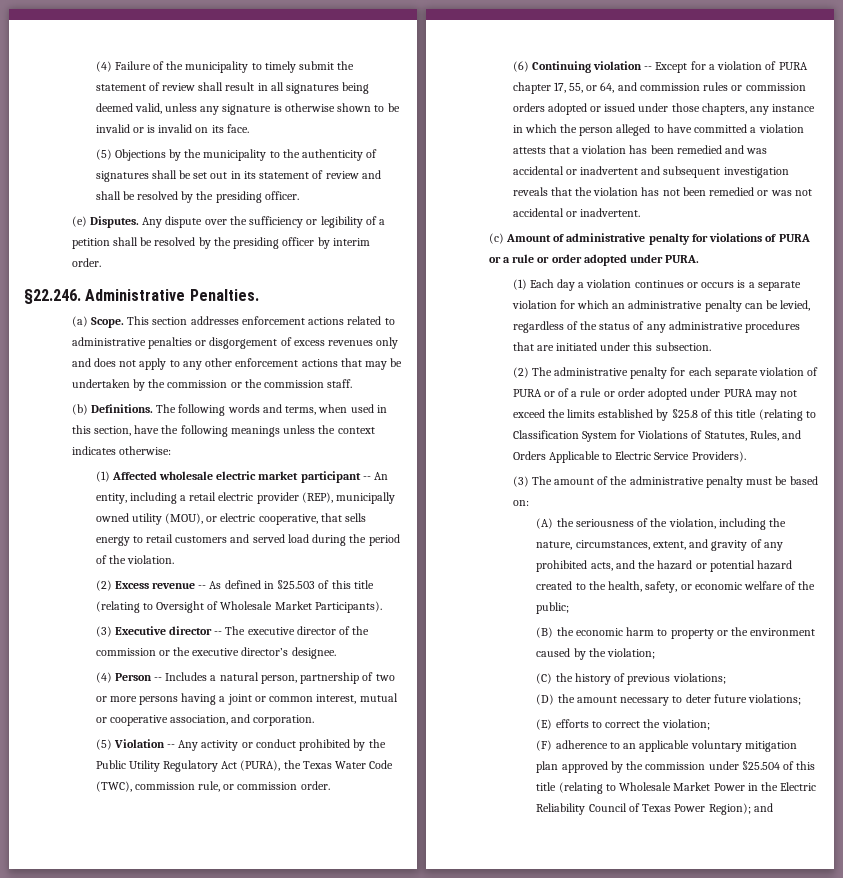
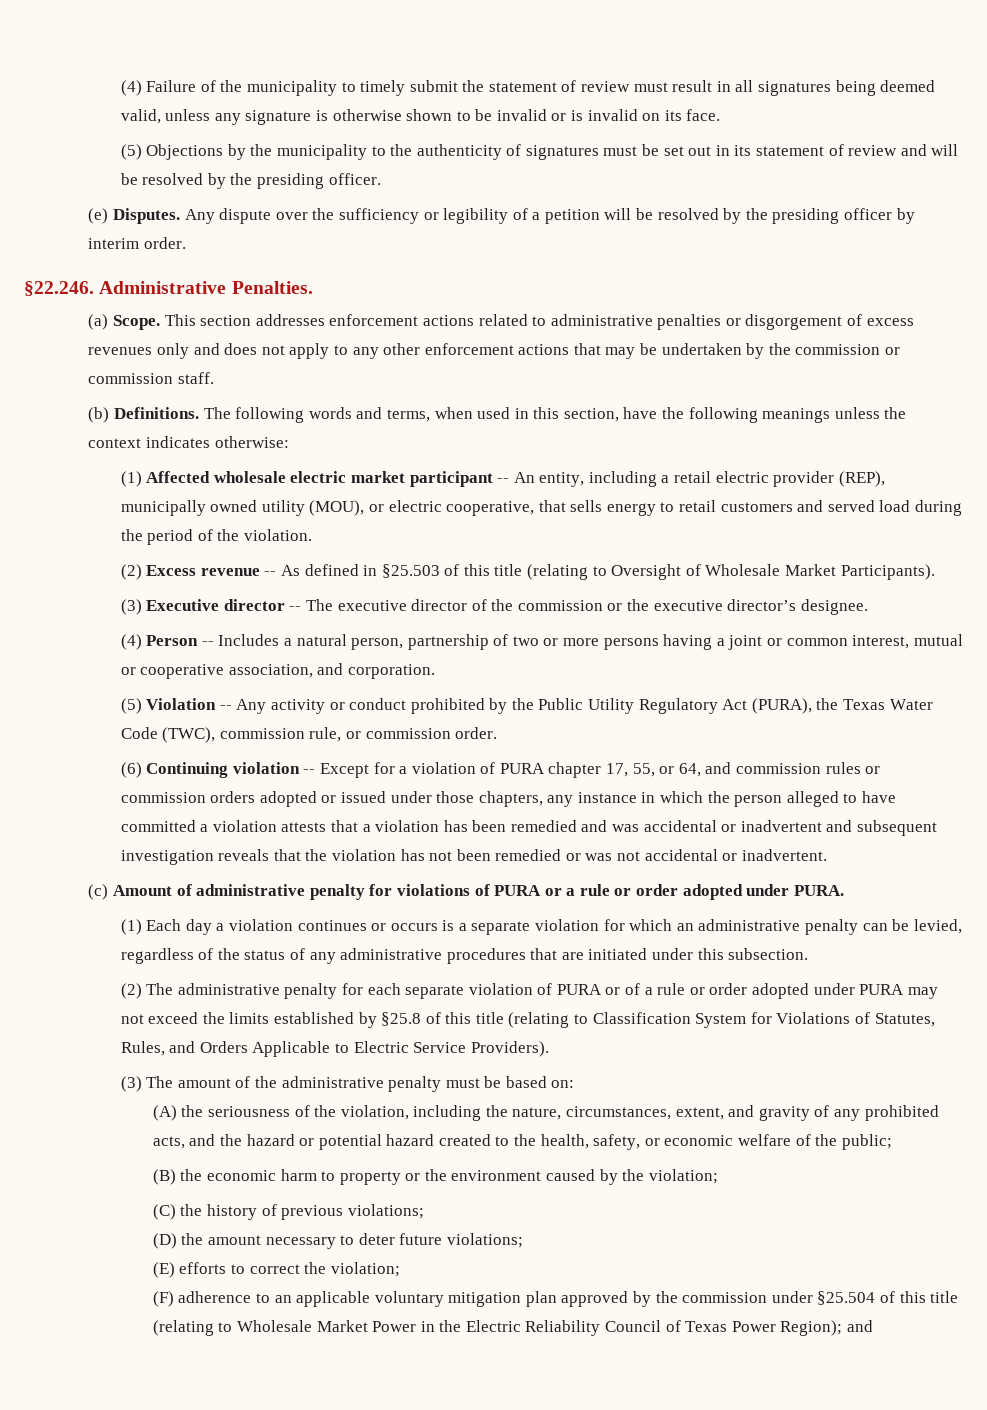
[198,82,224,91] shall -> [633,82,668,92] must
[151,170,177,179] shall -> [603,146,638,156] must
[95,191,121,200] shall -> [931,144,959,156] will
[112,237,138,246] shall -> [604,208,632,220] will
[244,379,262,388] the -> (900, 351) none

